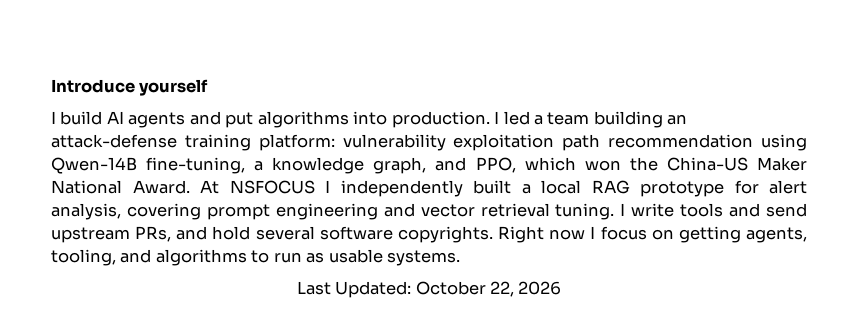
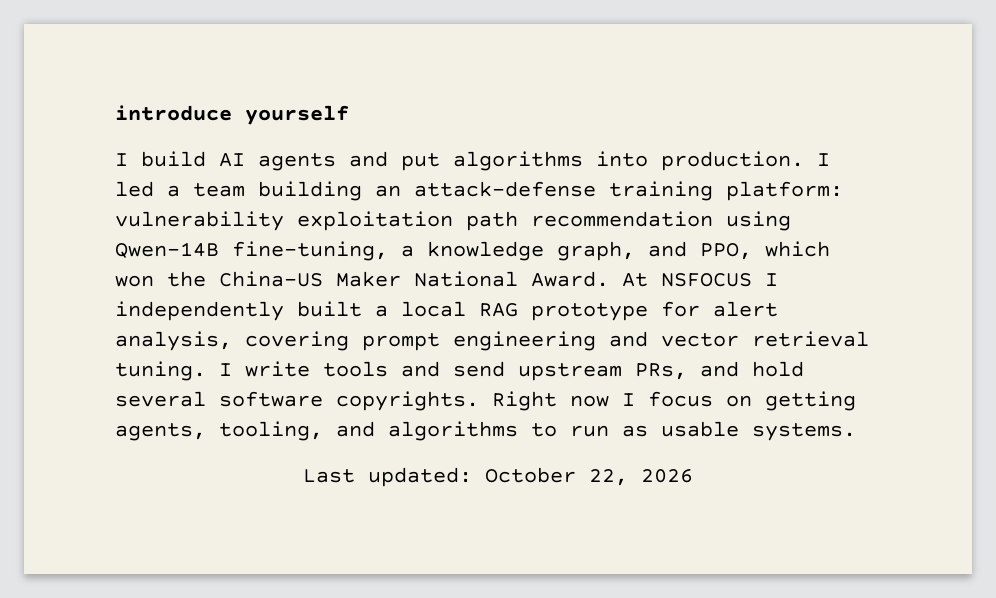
[51,79,135,93] Introduce -> [115,105,232,121] introduce
[335,281,412,298] Updated: -> [368,467,472,487] updated:

